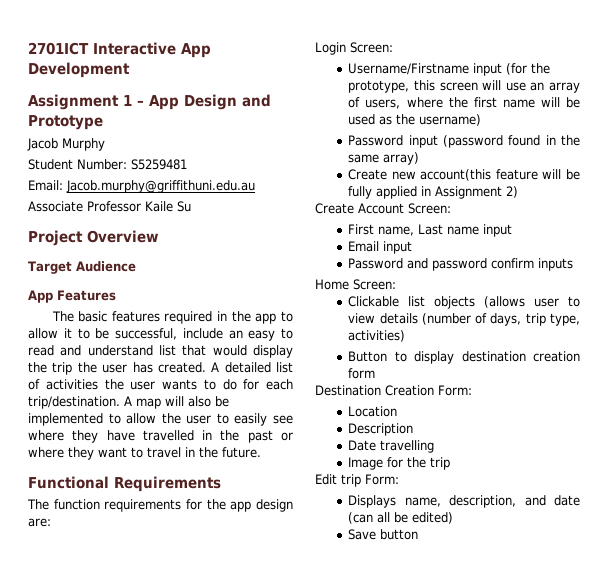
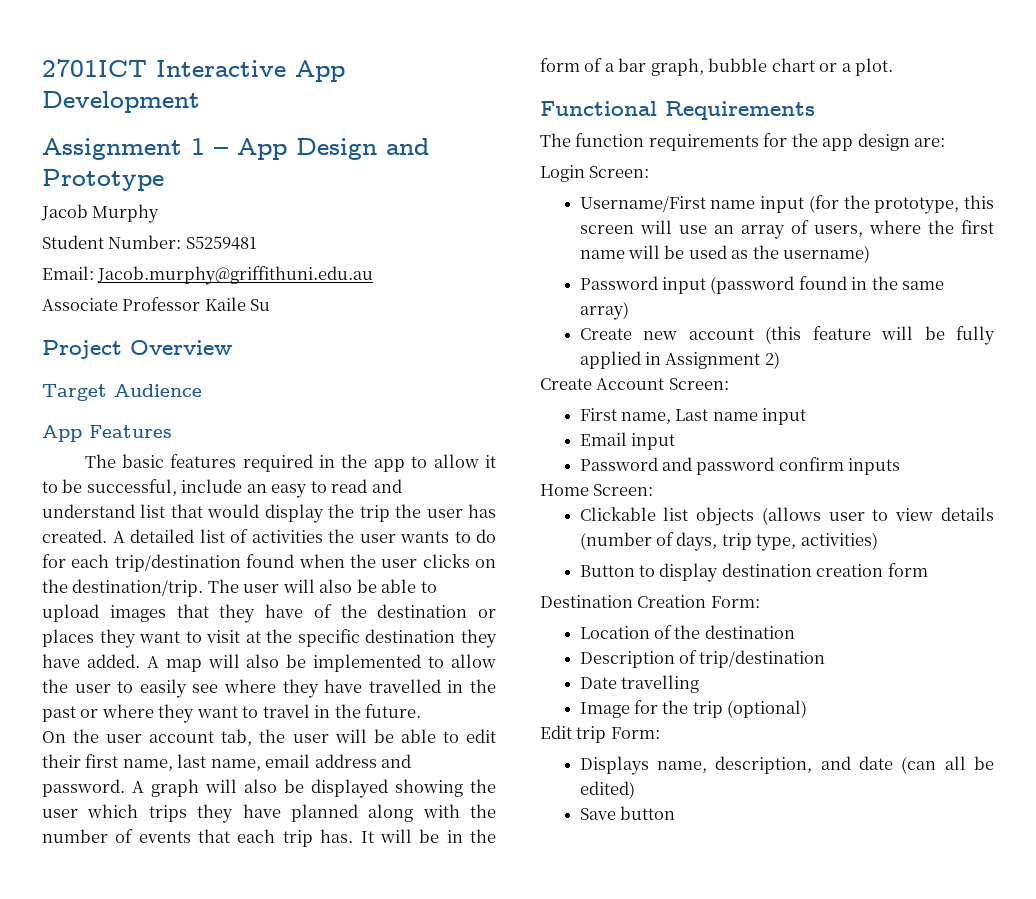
[28,396,120,409] trip/destination. -> [114,554,496,572] [42,579,437,597] [42,604,496,623] [42,629,498,648] [42,654,140,668] trip/destination found when the user clicks on the destination/trip. The user will also be able to upload images that they have of the destination or places they want to visit at the specific destination they have added.
(261, 452) none -> [42,729,496,746] [42,754,412,771] [42,779,496,798] [42,804,496,823] [42,829,497,847] [540,58,894,76] // On the user account tab, the user will be able to edit their first name, last name, email address and password. A graph will also be displayed showing the user which trips they have planned along with the number of events that each trip has. It will be in the form of a bar graph, bubble chart or a plot.
[348,63,470,75] Username/Firstname -> [579,196,756,212] Username/First name
[420,169,492,181] account(this -> [688,326,802,344] account (this
(398, 411) none -> [653,625,795,639] of the destination
(414, 429) none -> [678,650,826,668] of trip/destination
(451, 463) none -> [727,700,808,718] (optional)

